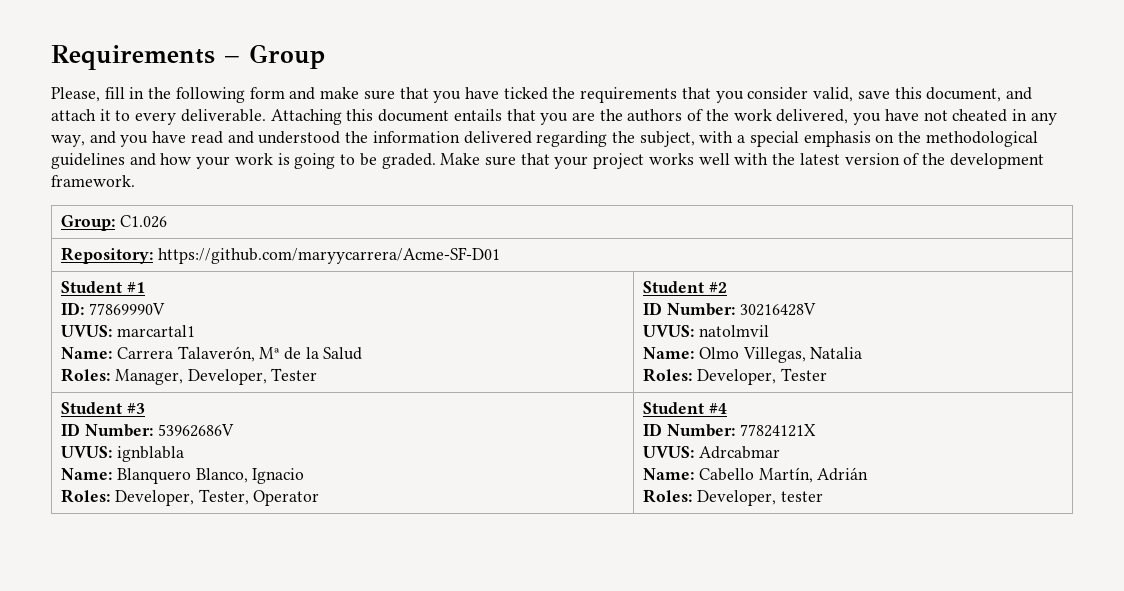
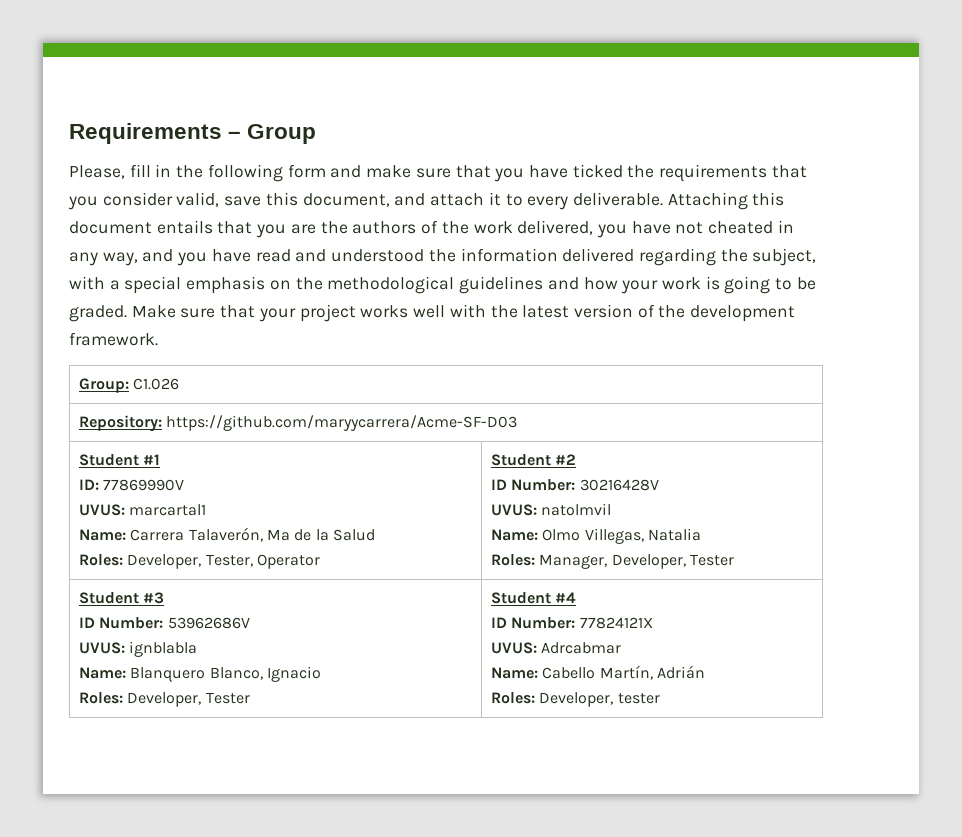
[157,247,500,264] https://github.com/maryycarrera/Acme-SF-D01 -> [166,415,518,431] https://github.com/maryycarrera/Acme-SF-D03
[114,368,318,385] Manager, Developer, Tester -> [127,554,320,569] Developer, Tester, Operator
(693, 375) none -> [539,554,608,569] Manager,
[198,489,320,506] Tester, Operator -> [205,692,250,704] Tester

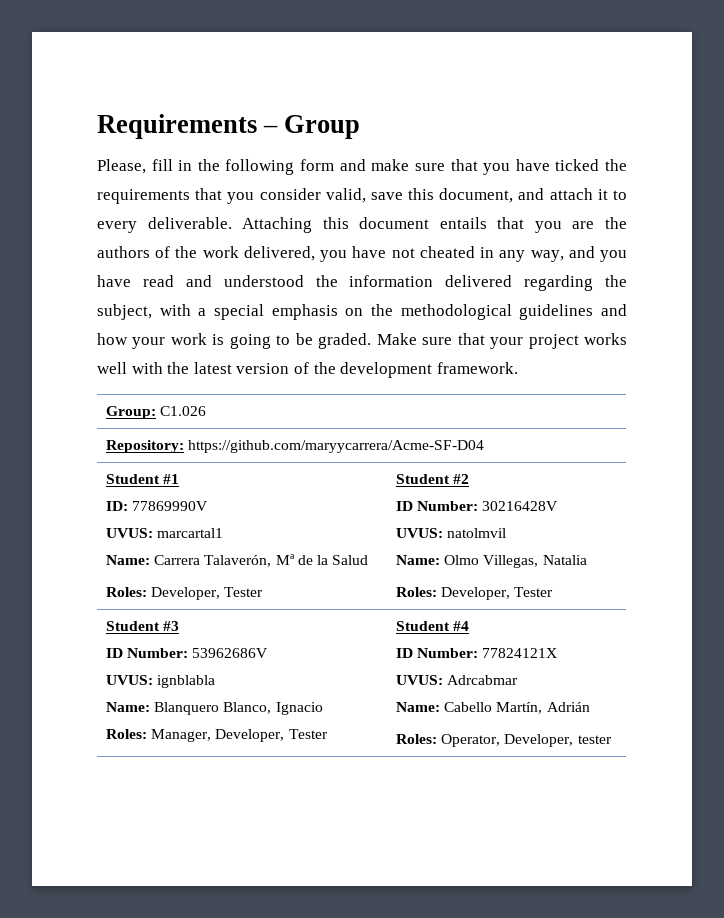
[166,415,518,431] https://github.com/maryycarrera/Acme-SF-D03 -> [188,440,485,453] https://github.com/maryycarrera/Acme-SF-D04
[205,554,320,569] Tester, Operator -> [224,587,264,597] Tester
[539,554,608,569] Manager, -> (438, 592) none
(123, 698) none -> [151,729,212,742] Manager,
(535, 698) none -> [441,734,501,747] Operator,

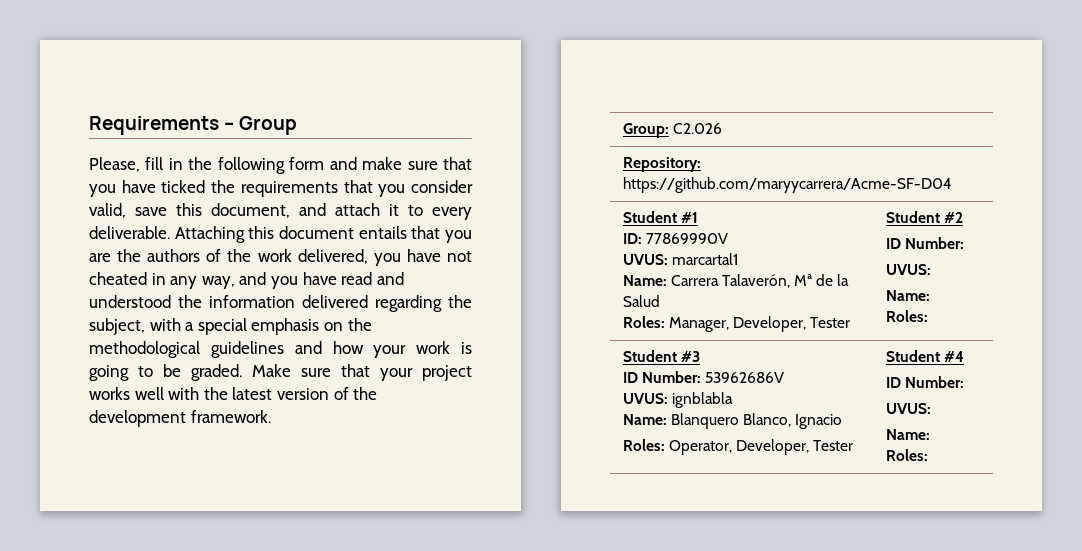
[160,406,207,416] C1.026 -> [672,123,722,134] C2.026
(148, 592) none -> [668,317,729,332] Manager,
[482,501,559,511] [396,528,507,538] [396,555,587,568] [396,587,554,600] 30216428V // UVUS: natolmvil // Name: Olmo Villegas, Natalia // Roles: Developer, Tester -> [885,264,931,275] [885,290,930,301] [885,310,928,322] // UVUS: // Name: // Roles:
[151,729,212,742] Manager, -> [668,440,732,455] Operator,
[482,648,558,658] [396,675,519,685] [396,702,590,714] [396,734,612,747] 77824121X // UVUS: Adrcabmar // Name: Cabello Martín, Adrián // Roles: Operator, Developer, tester -> [885,403,931,414] [885,429,930,440] [885,449,928,461] // UVUS: // Name: // Roles:

